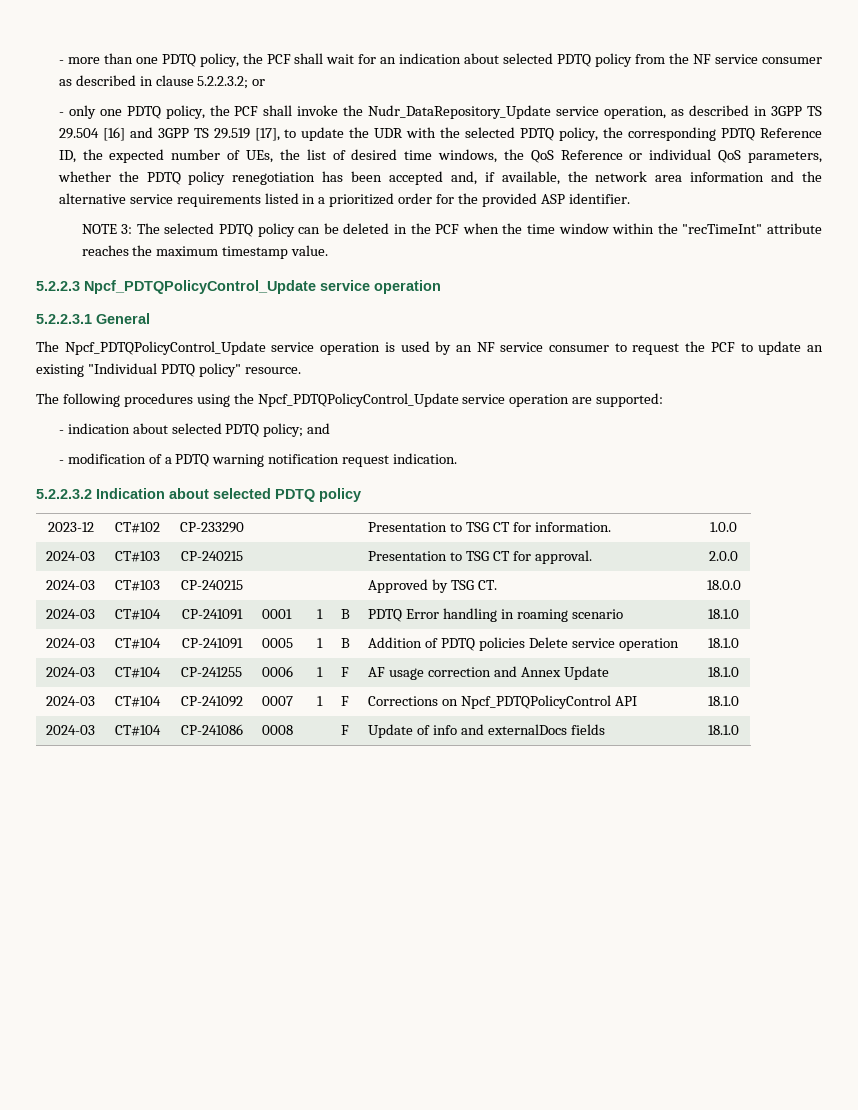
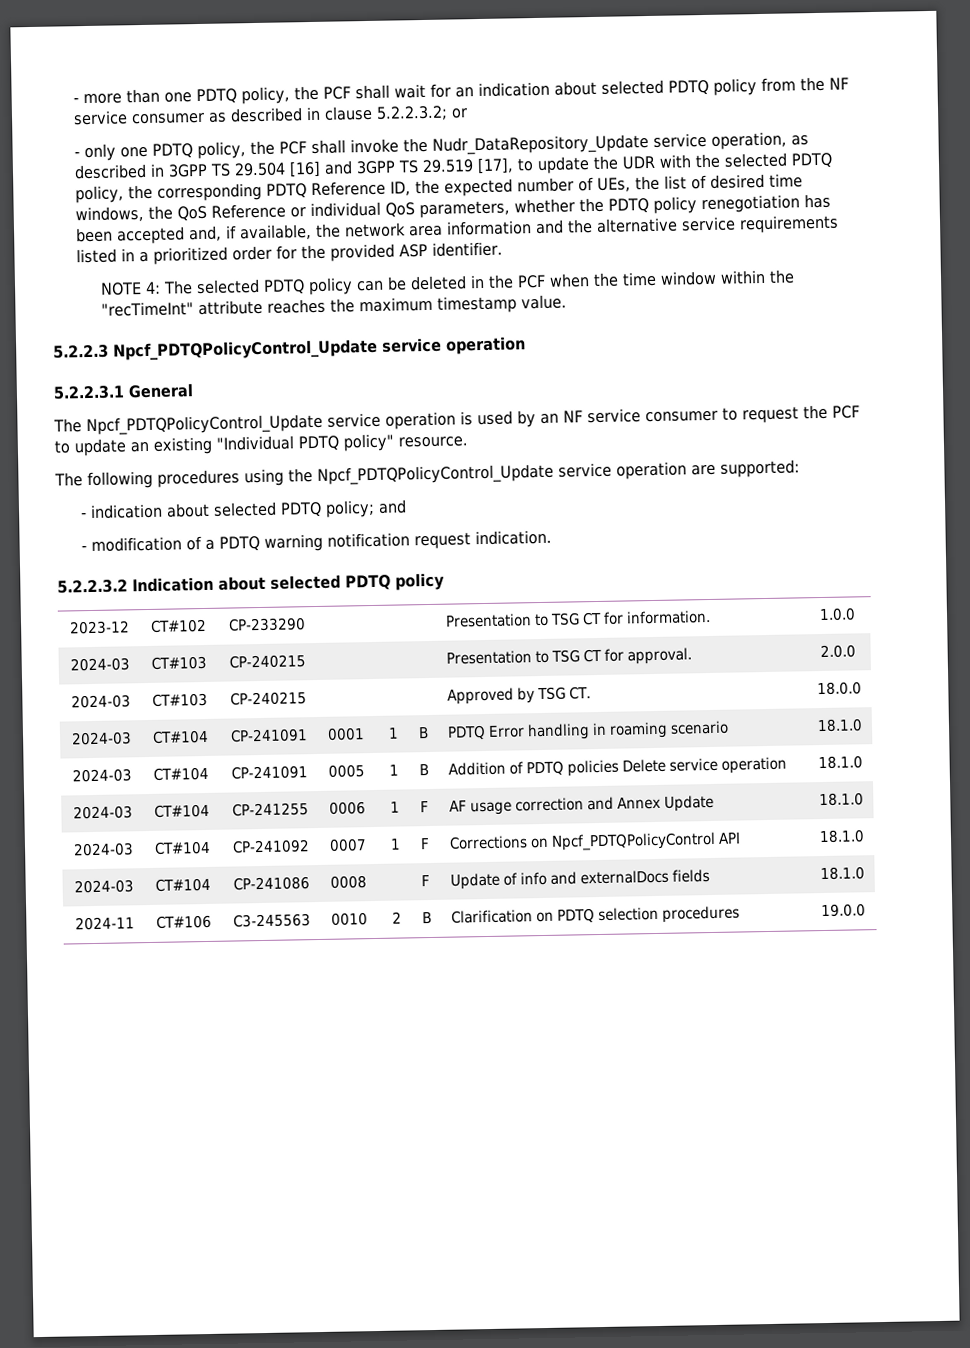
[121,224,133,234] 3: -> [145,281,162,294] 4:
(739, 730) none -> [74,916,135,931] [155,914,212,929] [233,913,311,928] [331,912,369,926] [391,911,402,924] [421,911,432,924] [451,905,741,924] [820,903,866,918] // 2024-11 | CT#106 | C3-245563 | 0010 | 2 | B | Clarification on PDTQ selection procedures | 19.0.0

